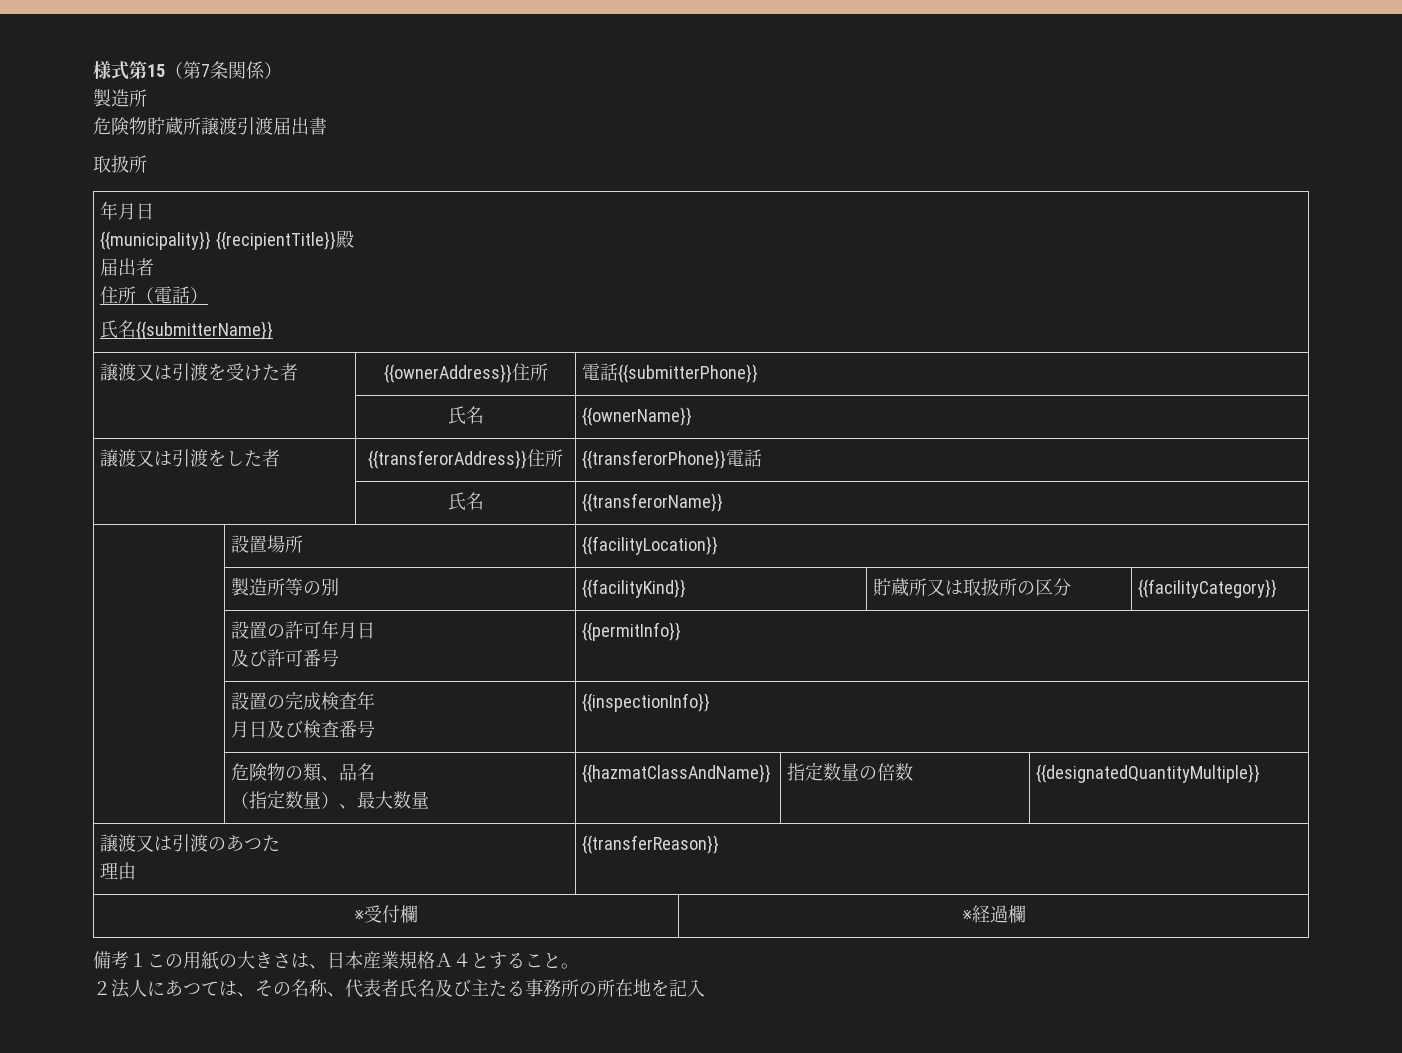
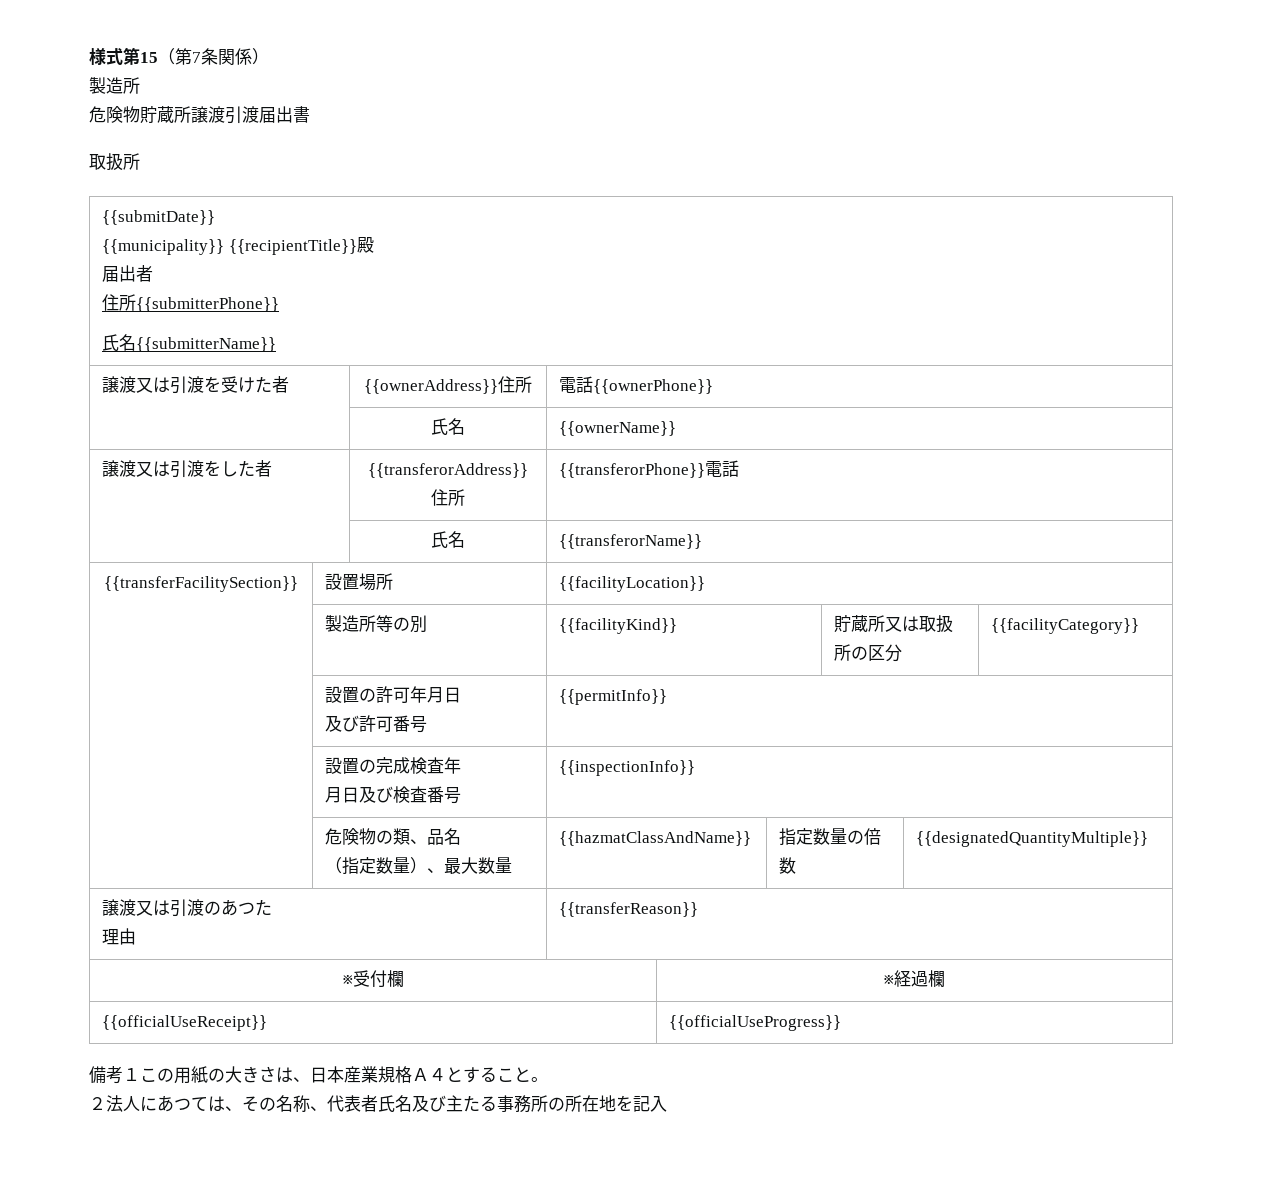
[100,201,155,220] 年月日 -> [102,210,216,225] {{submitDate}}
[136,286,209,304] （電話） -> [136,297,280,312] {{submitterPhone}}
[618,364,759,383] {{submitterPhone}} -> [593,379,714,394] {{ownerPhone}}
(724, 502) none -> [104,576,298,592] {{transferFacilitySection}}
(1026, 914) none -> [102,1015,268,1031] [669,1015,842,1031] // {{officialUseReceipt}} | {{officialUseProgress}}

